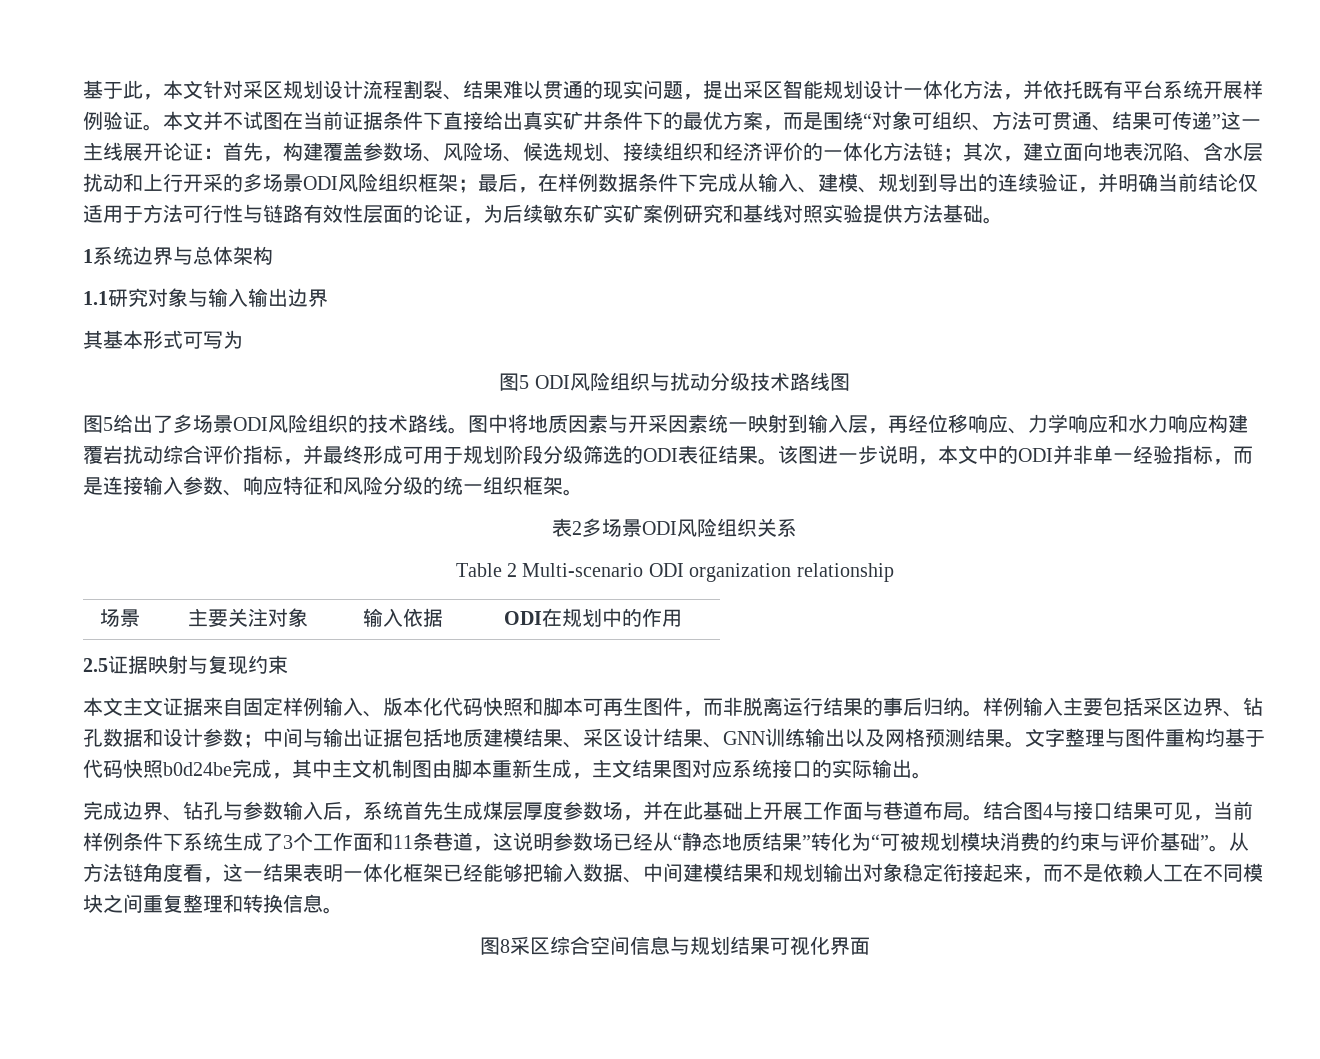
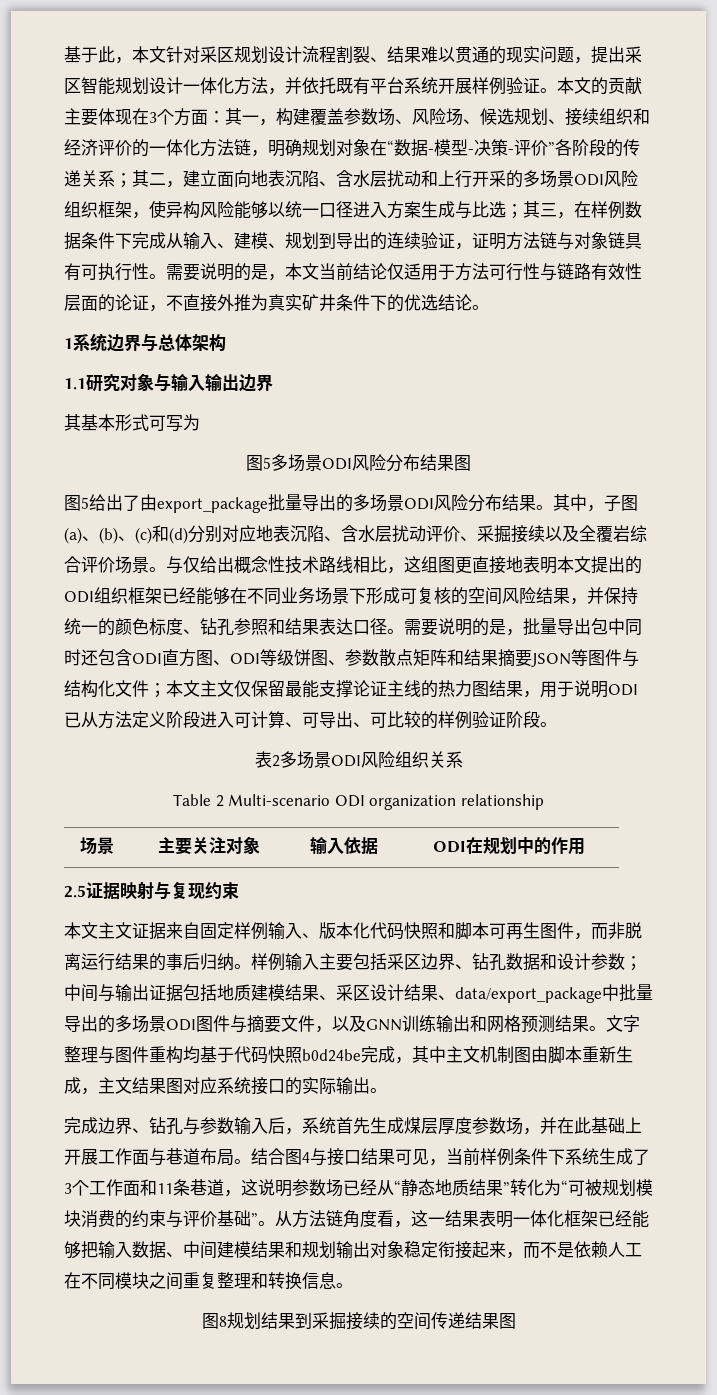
[203,111,1261,131] [83,142,263,161] 并不试图在当前证据条件下直接给出真实矿井条件下的最优方案，而是围绕“对象可组织、方法可贯通、结果可传递”这一主线展开论证：首先 -> [591,77,642,95] [64,108,259,126] 的贡献主要体现在3个方面：其一
[943,142,1003,162] ；其次 -> [251,139,640,157] [64,170,166,188] ，明确规划对象在“数据-模型-决策-评价”各阶段的传递关系；其二
[458,173,518,193] ；最后 -> [132,200,557,219] ，使异构风险能够以统一口径进入方案生成与比选；其三
[1098,173,1158,193] 并明确 -> [472,232,642,250] [64,263,319,281] 证明方法链与对象链具有可执行性。需要说明的是，本文
[483,204,983,223] 为后续敏东矿实矿案例研究和基线对照实验提供方法基础 -> [166,294,472,312] 不直接外推为真实矿井条件下的优选结论
[534,372,850,391] [83,414,1248,434] [83,445,1253,465] [83,476,563,496] ODI风险组织与扰动分级技术路线图 // 图5给出了多场景ODI风险组织的技术路线。图中将地质因素与开采因素统一映射到输入层，再经位移响应、力学响应和水力响应构建覆岩扰动综合评价指标，并最终形成可用于规划阶段分级筛选的ODI表征结果。该图进一步说明，本文中的ODI并非单一经验指标，而是连接输入参数、响应特征和风险分级的统一组织框架 -> [271,454,471,472] [64,494,638,513] [64,525,647,544] [64,556,642,574] [64,587,638,605] [64,618,642,636] [64,649,639,667] [64,680,638,698] [64,711,540,729] 多场景ODI风险分布结果图 // 图5给出了由export_package批量导出的多场景ODI风险分布结果。其中，子图(a)、(b)、(c)和(d)分别对应地表沉陷、含水层扰动评价、采掘接续以及全覆岩综合评价场景。与仅给出概念性技术路线相比，这组图更直接地表明本文提出的ODI组织框架已经能够在不同业务场景下形成可复核的空间风险结果，并保持统一的颜色标度、钻孔参照和结果表达口径。需要说明的是，批量导出包中同时还包含ODI直方图、ODI等级饼图、参数散点矩阵和结果摘要JSON等图件与结构化文件；本文主文仅保留最能支撑论证主线的热力图结果，用于说明ODI已从方法定义阶段进入可计算、可导出、可比较的样例验证阶段
(723, 745) none -> [455,984,653,1003] [64,1015,366,1033] data/export_package中批量导出的多场景ODI图件与摘要文件，以及
[845,728,885,747] 以及 -> [470,1015,487,1032] 和
[509,936,870,956] 采区综合空间信息与规划结果可视化界面 -> [226,1312,516,1330] 规划结果到采掘接续的空间传递结果图

